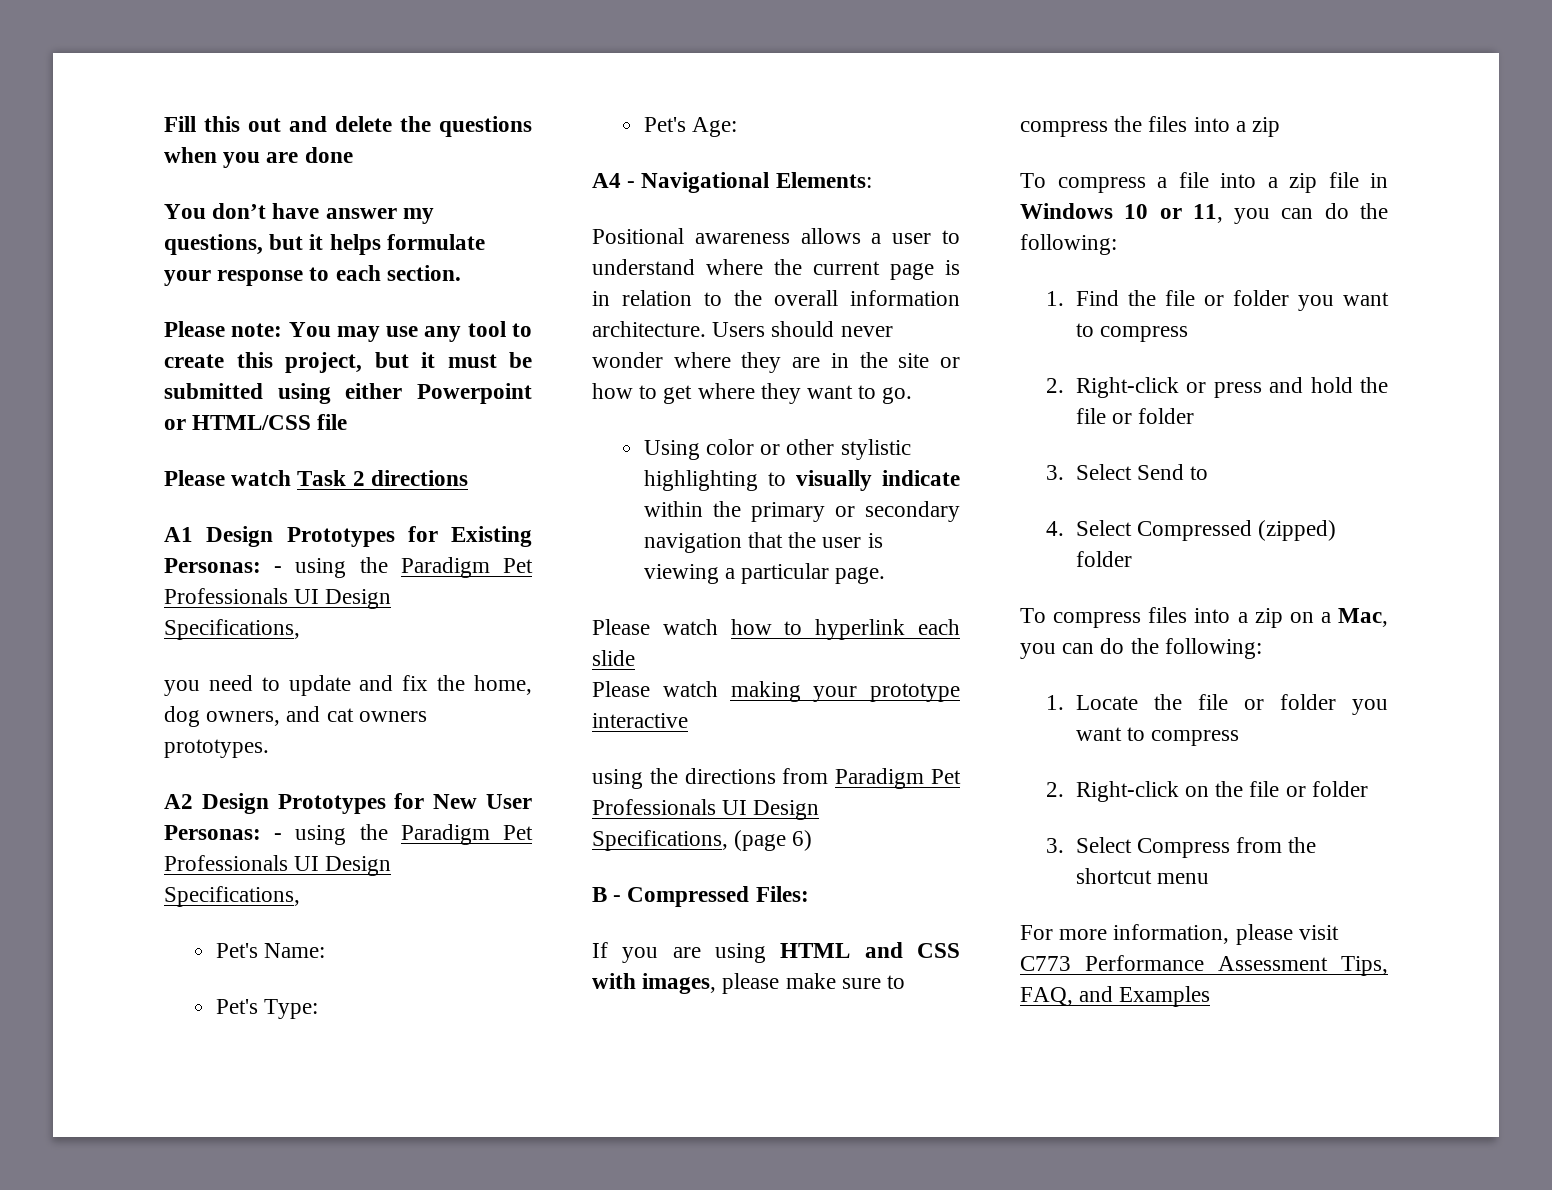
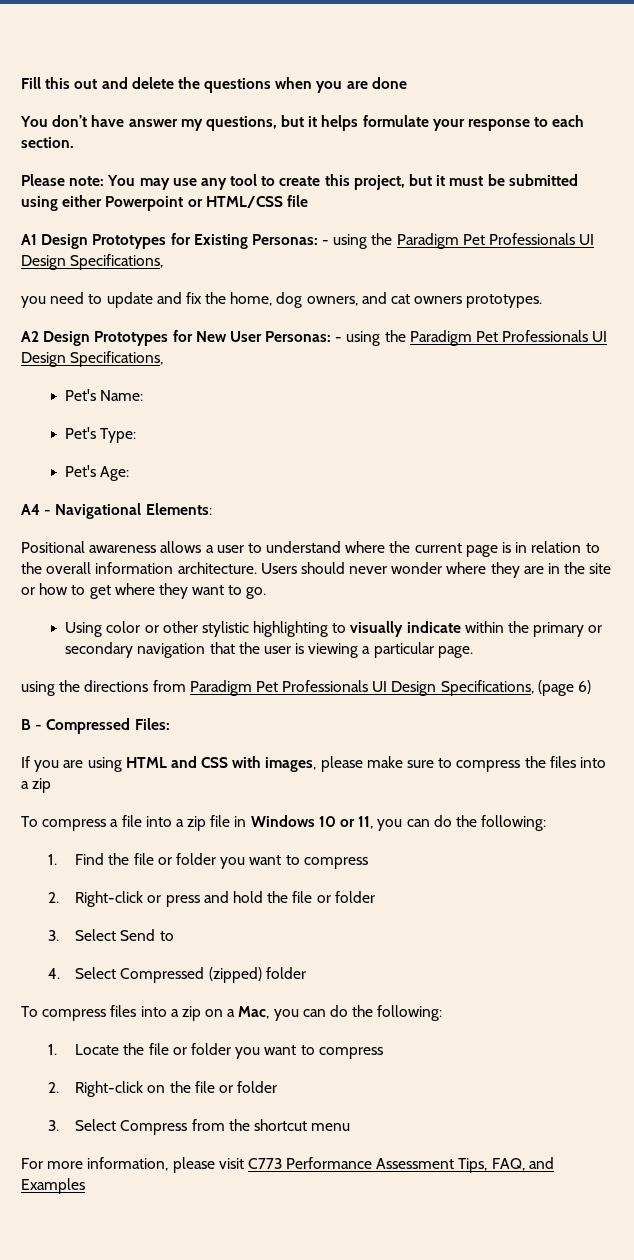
[164,470,468,486] // Please watch Task 2 directions -> (308, 201) none
[592,619,960,640] [592,650,635,666] [592,681,960,702] [592,713,688,728] // Please watch how to hyperlink each slide // Please watch making your prototype interactive -> (473, 652) none

